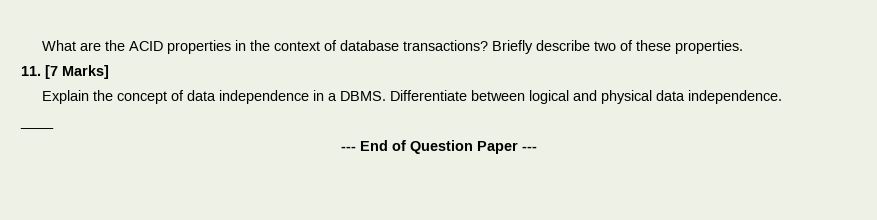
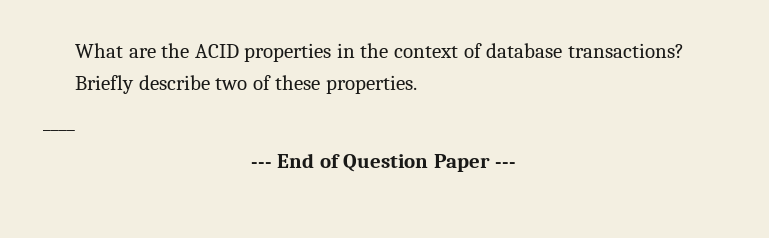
[21,65,109,79] [42,90,783,104] // 11. [7 Marks] // Explain the concept of data independence in a DBMS. Differentiate between logical and physical data independence. -> (417, 84) none

